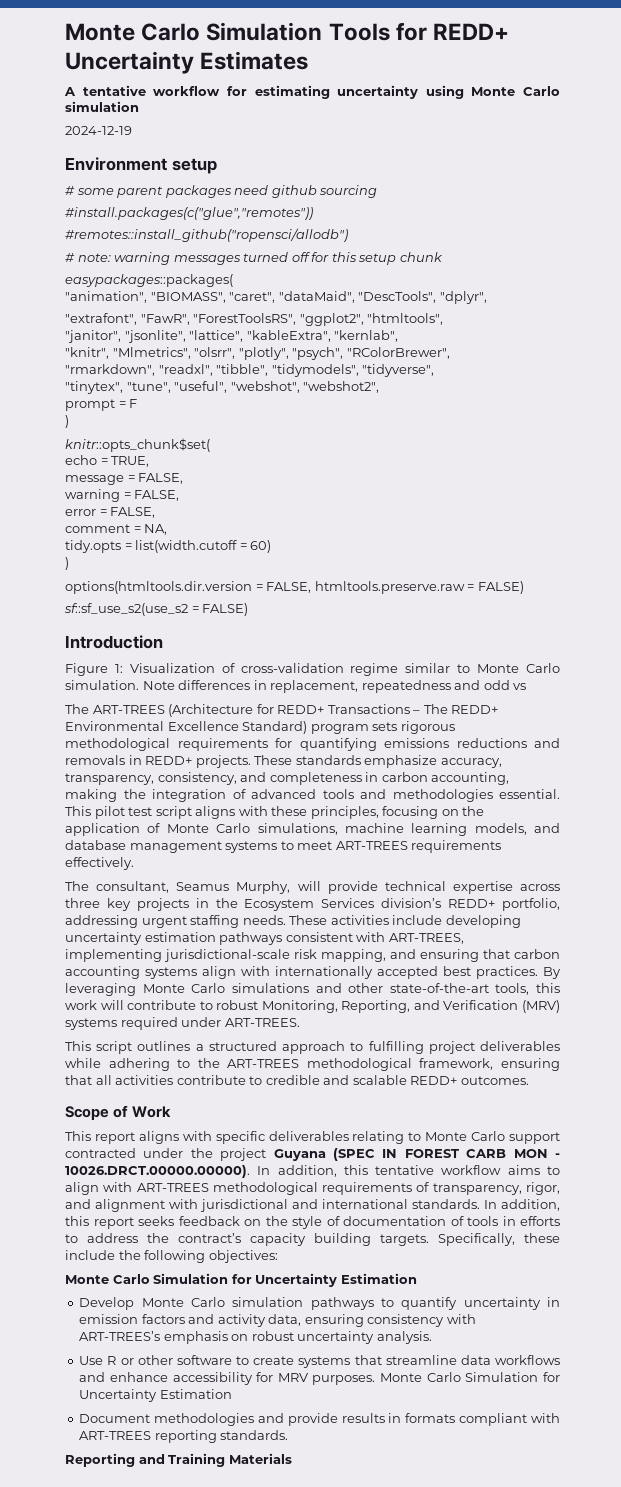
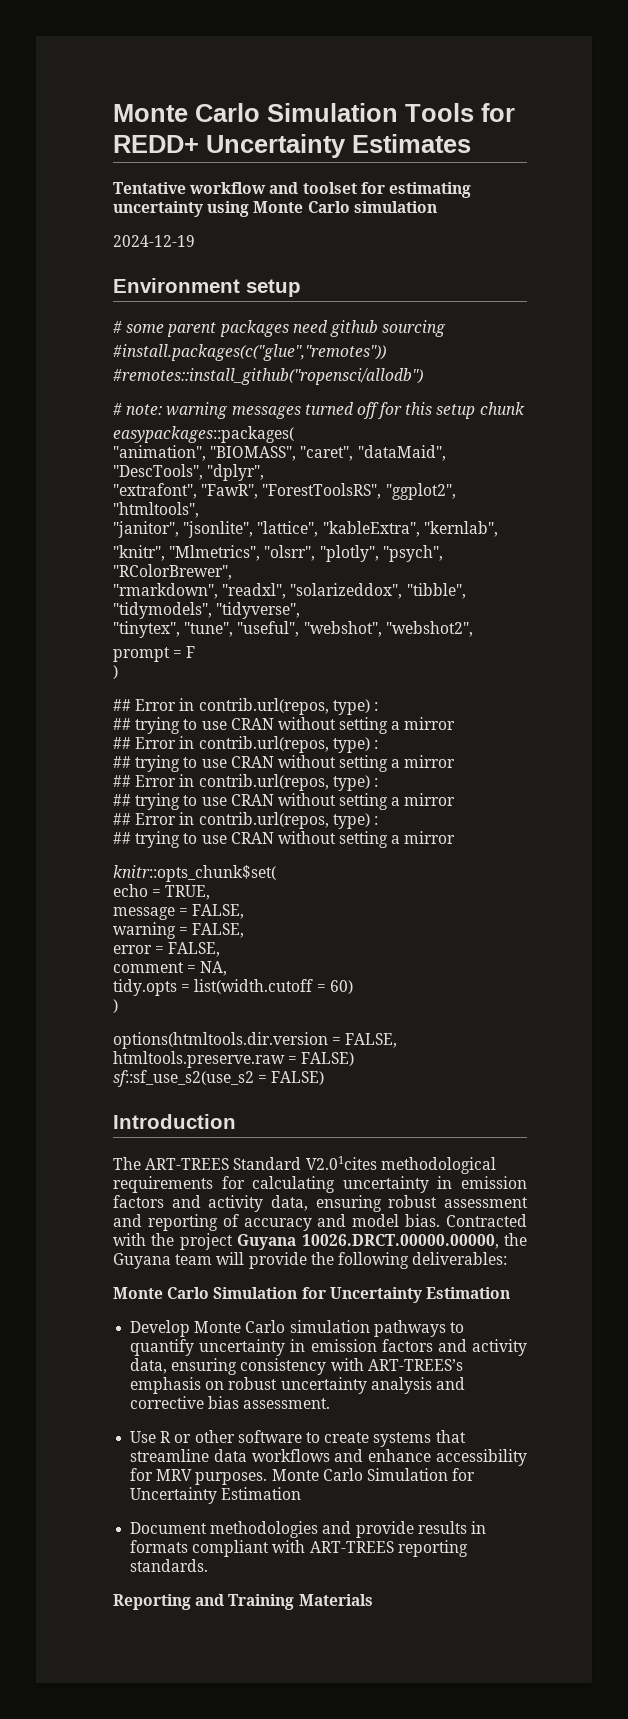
[64,85,221,96] A tentative workflow -> [113,182,357,194] Tentative workflow and toolset
(213, 370) none -> [290,583,403,599] "solarizeddox",
(69, 421) none -> [113,698,378,715] [113,717,456,734] [113,736,378,753] [113,755,456,772] [113,774,378,791] [113,793,456,810] [113,812,378,829] [113,831,456,848] // ## Error in contrib.url(repos, type) : // ## trying to use CRAN without setting a mirror // ## Error in contrib.url(repos, type) : // ## trying to use CRAN without setting a mirror // ## Error in contrib.url(repos, type) : // ## trying to use CRAN without setting a mirror // ## Error in contrib.url(repos, type) : // ## trying to use CRAN without setting a mirror
[65,663,561,676] [65,680,527,693] [65,704,499,717] [65,721,455,734] [65,738,560,751] [65,755,502,768] [65,772,510,785] [65,789,560,802] [65,806,485,819] [65,823,560,836] [65,840,502,853] [65,857,134,870] [65,881,560,894] [65,898,560,911] [65,915,521,928] [65,932,464,945] [65,949,560,962] [65,966,561,979] [65,983,560,996] [65,1000,560,1013] [65,1017,300,1030] [65,1041,560,1054] [65,1058,560,1071] [65,1075,529,1085] [65,1105,172,1120] [65,1131,560,1144] [65,1148,560,1161] [65,1165,560,1178] [65,1182,560,1195] [65,1199,560,1212] [65,1216,560,1229] [65,1233,560,1246] [65,1250,115,1260] Figure 1: Visualization of cross-validation regime similar to Monte Carlo simulation. Note differences in replacement, repeatedness and odd vs // The ART-TREES (Architecture for REDD+ Transactions – The REDD+ Environmental Excellence Standard) program sets rigorous methodological requirements for quantifying emissions reductions and removals in REDD+ projects. These standards emphasize accuracy, transparency, consistency, and completeness in carbon accounting, making the integration of advanced tools and methodologies essential. This pilot test script aligns with these principles, focusing on the application of Monte Carlo simulations, machine learning models, and database management systems to meet ART-TREES requirements effectively. // The consultant, Seamus Murphy, will provide technical expertise across three key projects in the Ecosystem Services division’s REDD+ portfolio, addressing urgent staffing needs. These activities include developing uncertainty estimation pathways consistent with ART-TREES, implementing jurisdictional-scale risk mapping, and ensuring that carbon accounting systems align with internationally accepted best practices. By leveraging Monte Carlo simulations and other state-of-the-art tools, this work will contribute to robust Monitoring, Reporting, and Verification (MRV) systems required under ART-TREES. // This script outlines a structured approach to fulfilling project deliverables while adhering to the ART-TREES methodological framework, ensuring that all activities contribute to credible and scalable REDD+ outcomes. // Scope of Work // This report aligns with specific deliverables relating to Monte Carlo support contracted under the project Guyana (SPEC IN FOREST CARB MON - 10026.DRCT.00000.00000). In addition, this tentative workflow aims to align with ART-TREES methodological requirements of transparency, rigor, and alignment with jurisdictional and international standards. In addition, this report seeks feedback on the style of documentation of tools in efforts to address the contract’s capacity building targets. Specifically, these include -> [113,1156,496,1174] [113,1176,527,1193] [113,1195,528,1212] [113,1214,527,1231] [113,1233,527,1250] [113,1252,307,1269] The ART-TREES Standard V2.01cites methodological requirements for calculating uncertainty in emission factors and activity data, ensuring robust assessment and reporting of accuracy and model bias. Contracted with the project Guyana 10026.DRCT.00000.00000, the Guyana team will provide
[208,1250,278,1263] objectives: -> [412,1252,508,1265] deliverables:
[376,1331,432,1344] analysis. -> [370,1377,465,1394] [130,1396,331,1409] analysis and corrective bias assessment.

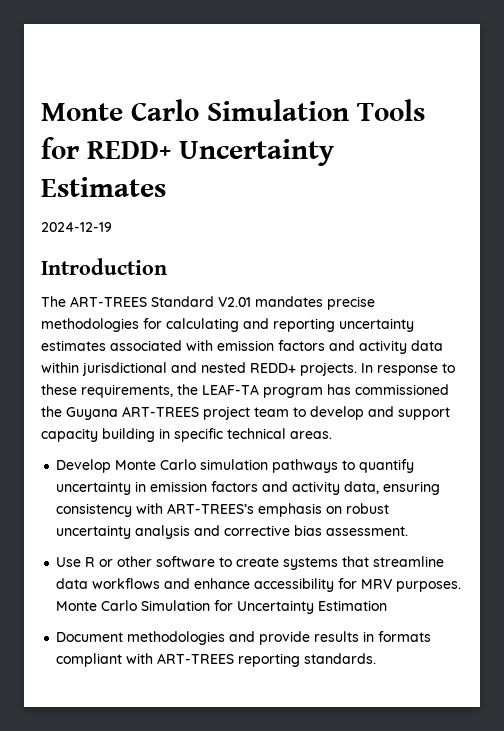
[113,182,471,198] [113,201,437,217] [113,235,195,247] [113,278,301,297] [113,320,447,337] [113,344,386,361] [113,368,423,385] [113,402,525,419] [113,426,294,443] [113,445,446,461] [113,464,265,481] [113,483,456,500] [113,502,199,518] [113,521,498,538] [113,545,443,562] [113,564,232,580] [113,583,466,599] [113,602,301,619] [113,621,473,638] [113,646,196,662] [113,665,118,679] [113,698,378,715] [113,717,456,734] [113,736,378,753] [113,755,456,772] [113,774,378,791] [113,793,456,810] [113,812,378,829] [113,831,456,848] [113,865,276,882] [113,884,211,900] [113,904,245,920] [113,922,245,939] [113,942,221,957] [113,961,228,976] [113,979,353,996] [113,999,118,1013] [113,1032,398,1049] [113,1051,355,1068] [113,1070,325,1087] [113,1114,236,1129] [113,1156,496,1174] [113,1176,527,1193] [113,1195,528,1212] [113,1214,527,1231] [113,1233,527,1250] [113,1252,508,1269] [113,1287,510,1303] Tentative workflow and toolset for estimating uncertainty using Monte Carlo simulation // 2024-12-19 // Environment setup // # some parent packages need github sourcing // #install.packages(c("glue","remotes")) // #remotes::install_github("ropensci/allodb") // # note: warning messages turned off for this setup chunk // easypackages::packages( // "animation", "BIOMASS", "caret", "dataMaid", "DescTools", "dplyr", // "extrafont", "FawR", "ForestToolsRS", "ggplot2", "htmltools", // "janitor", "jsonlite", "lattice", "kableExtra", "kernlab", // "knitr", "Mlmetrics", "olsrr", "plotly", "psych", "RColorBrewer", // "rmarkdown", "readxl", "solarizeddox", "tibble", "tidymodels", "tidyverse", // "tinytex", "tune", "useful", "webshot", "webshot2", // prompt = F // ) // ## Error in contrib.url(repos, type) : // ## trying to use CRAN without setting a mirror // ## Error in contrib.url(repos, type) : // ## trying to use CRAN without setting a mirror // ## Error in contrib.url(repos, type) : // ## trying to use CRAN without setting a mirror // ## Error in contrib.url(repos, type) : // ## trying to use CRAN without setting a mirror // knitr::opts_chunk$set( // echo = TRUE, // message = FALSE, // warning = FALSE, // error = FALSE, // comment = NA, // tidy.opts = list(width.cutoff = 60) // ) // options(htmltools.dir.version = FALSE, htmltools.preserve.raw = FALSE) // sf::sf_use_s2(use_s2 = FALSE) // Introduction // The ART-TREES Standard V2.01cites methodological requirements for calculating uncertainty in emission factors and activity data, ensuring robust assessment and reporting of accuracy and model bias. Contracted with the project Guyana 10026.DRCT.00000.00000, the Guyana team will provide the following deliverables: // Monte Carlo Simulation for Uncertainty Estimation -> [41,222,112,232] [41,258,167,275] [41,296,375,310] [41,318,414,332] [41,340,443,354] [41,362,455,376] [41,384,449,398] [41,406,450,420] [41,428,332,442] 2024-12-19 // Introduction // The ART-TREES Standard V2.01 mandates precise methodologies for calculating and reporting uncertainty estimates associated with emission factors and activity data within jurisdictional and nested REDD+ projects. In response to these requirements, the LEAF-TA program has commissioned the Guyana ART-TREES project team to develop and support capacity building in specific technical areas.
[113,1594,373,1610] // Reporting and Training Materials -> (377, 658) none

